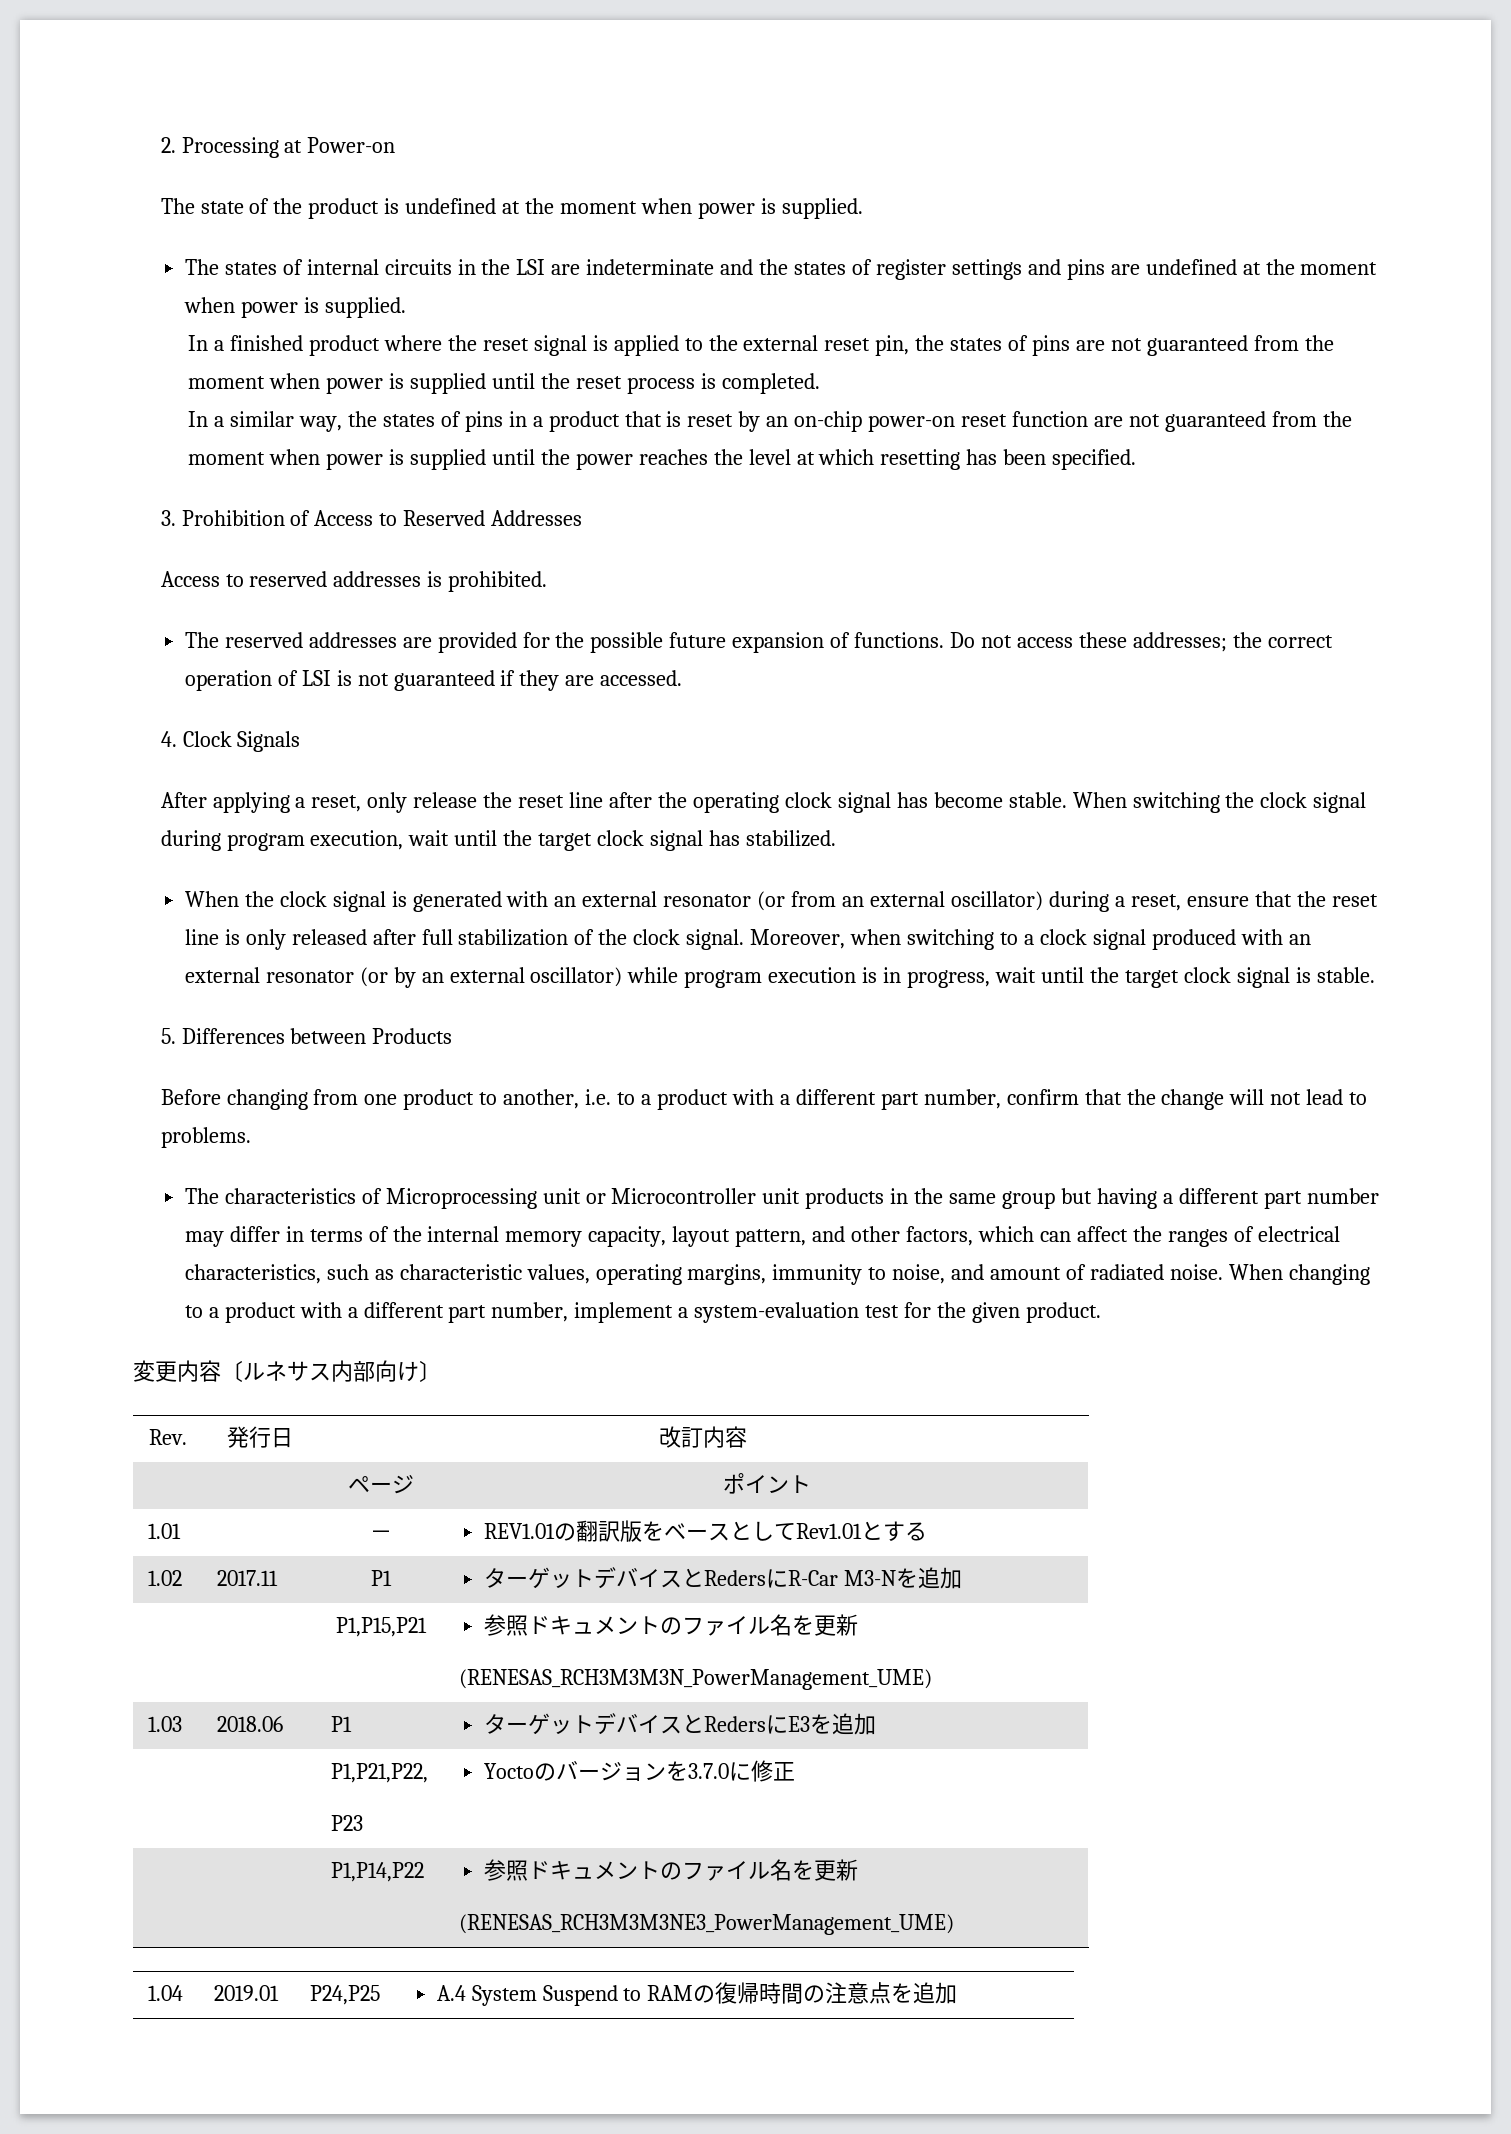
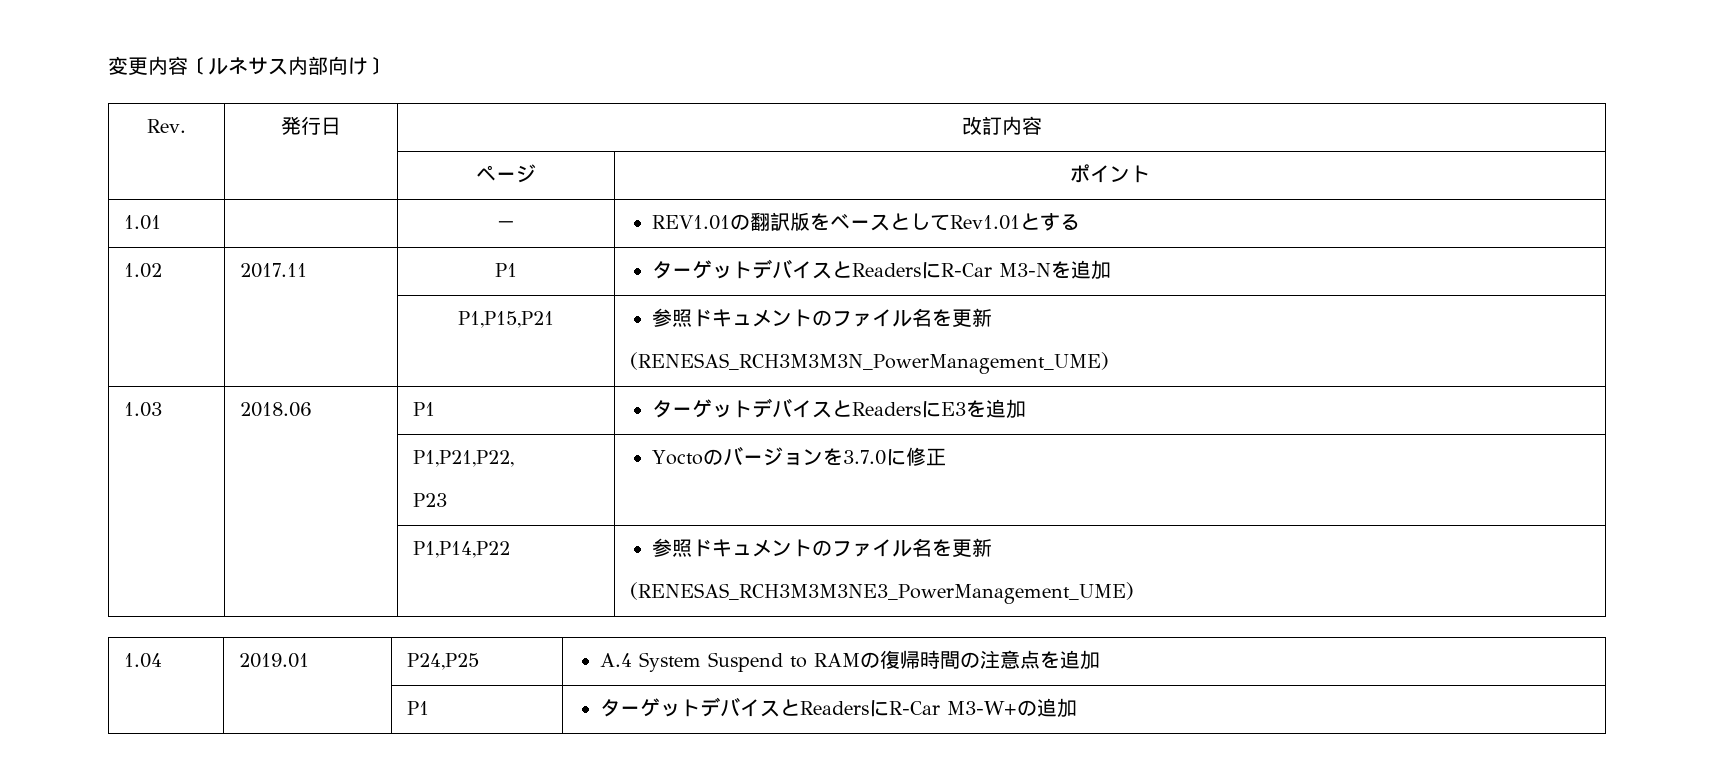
[160,137,396,158] [160,198,863,219] [184,259,1378,280] [183,297,406,318] [188,335,1334,356] [188,373,820,394] [188,411,1352,432] [188,449,1137,470] [160,510,583,526] [160,571,548,592] [184,632,1333,653] [184,670,683,691] [160,731,301,752] [160,792,1367,813] [160,830,837,851] [184,891,1378,912] [184,929,1311,950] [184,967,1375,988] [160,1028,453,1044] [160,1089,1368,1110] [160,1127,251,1148] [184,1188,1379,1209] [184,1226,1340,1247] [184,1264,1370,1285] [184,1302,1101,1323] 2. Processing at Power-on // The state of the product is undefined at the moment when power is supplied. // The states of internal circuits in the LSI are indeterminate and the states of register settings and pins are undefined at the moment when power is supplied. // In a finished product where the reset signal is applied to the external reset pin, the states of pins are not guaranteed from the moment when power is supplied until the reset process is completed. // In a similar way, the states of pins in a product that is reset by an on-chip power-on reset function are not guaranteed from the moment when power is supplied until the power reaches the level at which resetting has been specified. // 3. Prohibition of Access to Reserved Addresses // Access to reserved addresses is prohibited. // The reserved addresses are provided for the possible future expansion of functions. Do not access these addresses; the correct operation of LSI is not guaranteed if they are accessed. // 4. Clock Signals // After applying a reset, only release the reset line after the operating clock signal has become stable. When switching the clock signal during program execution, wait until the target clock signal has stabilized. // When the clock signal is generated with an external resonator (or from an external oscillator) during a reset, ensure that the reset line is only released after full stabilization of the clock signal. Moreover, when switching to a clock signal produced with an external resonator (or by an external oscillator) while program execution is in progress, wait until the target clock signal is stable. // 5. Differences between Products // Before changing from one product to another, i.e. to a product with a different part number, confirm that the change will not lead to problems. // The characteristics of Microprocessing unit or Microcontroller unit products in the same group but having a different part number may differ in terms of the internal memory capacity, layout pattern, and other factors, which can affect the ranges of electrical characteristics, such as characteristic values, operating margins, immunity to noise, and amount of radiated noise. When changing to a product with a different part number, implement a system-evaluation test for the given product. // -> (108, 65) none
[703,1570,766,1586] Reders -> [851,263,921,277] Readers
[703,1716,766,1732] Reders -> [851,402,921,416] Readers
(958, 1993) none -> [406,701,429,715] [599,697,1077,718] // | | P1 | ターゲットデバイスとReadersにR-Car M3-W+の追加

